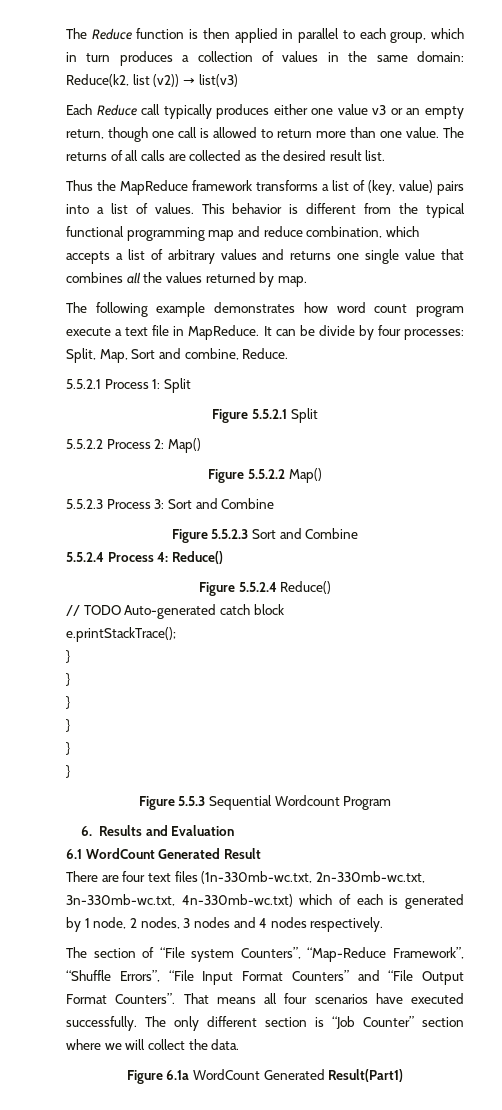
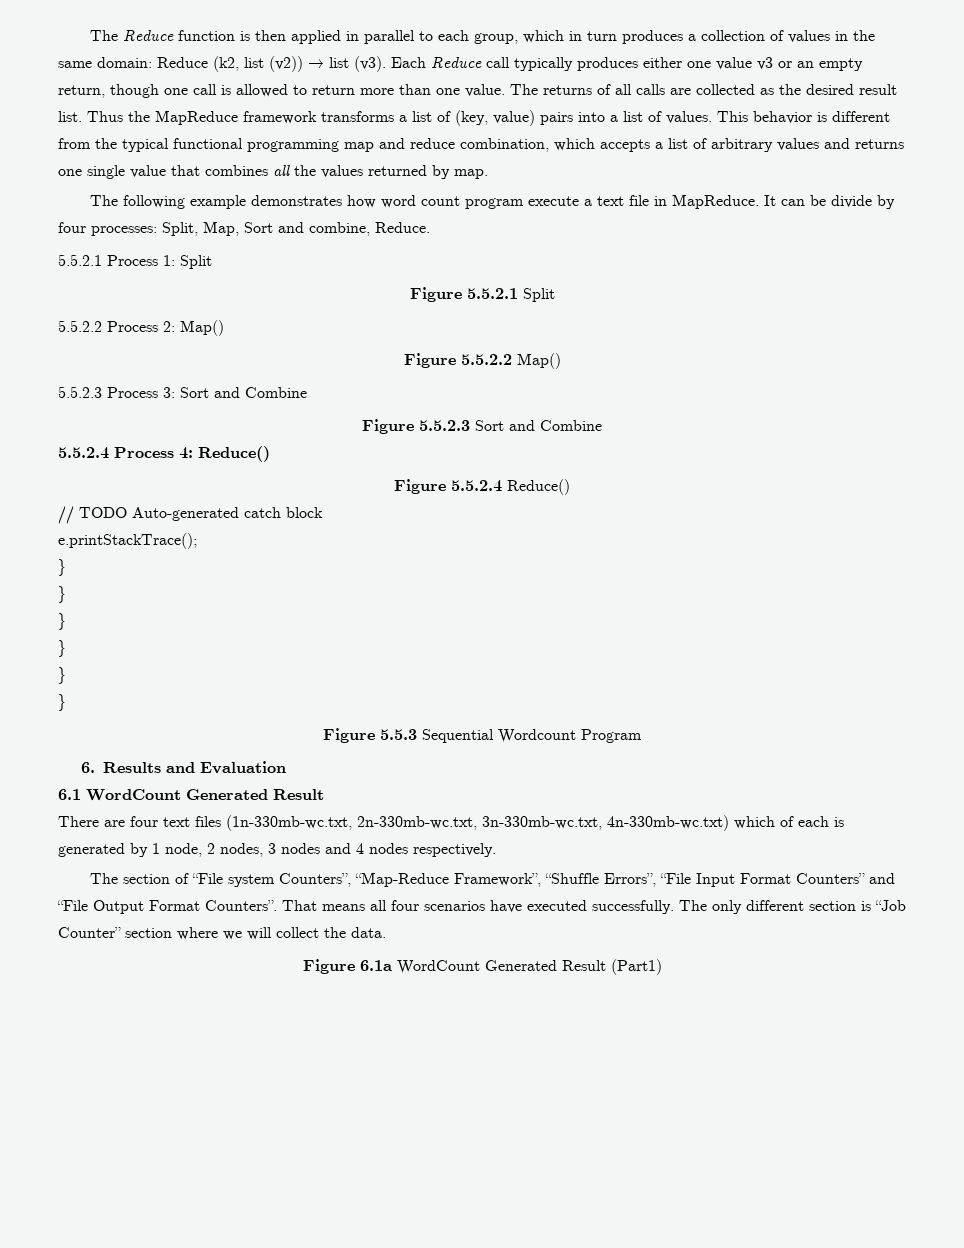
[66,74,129,87] Reduce(k2, -> [157,56,239,72] Reduce (k2,
[198,74,238,87] list(v3) // -> [329,56,386,72] list (v3).
(386, 155) // -> (82, 116) none
[328,1069,404,1082] Result(Part1) -> [561,959,662,975] Result (Part1)

